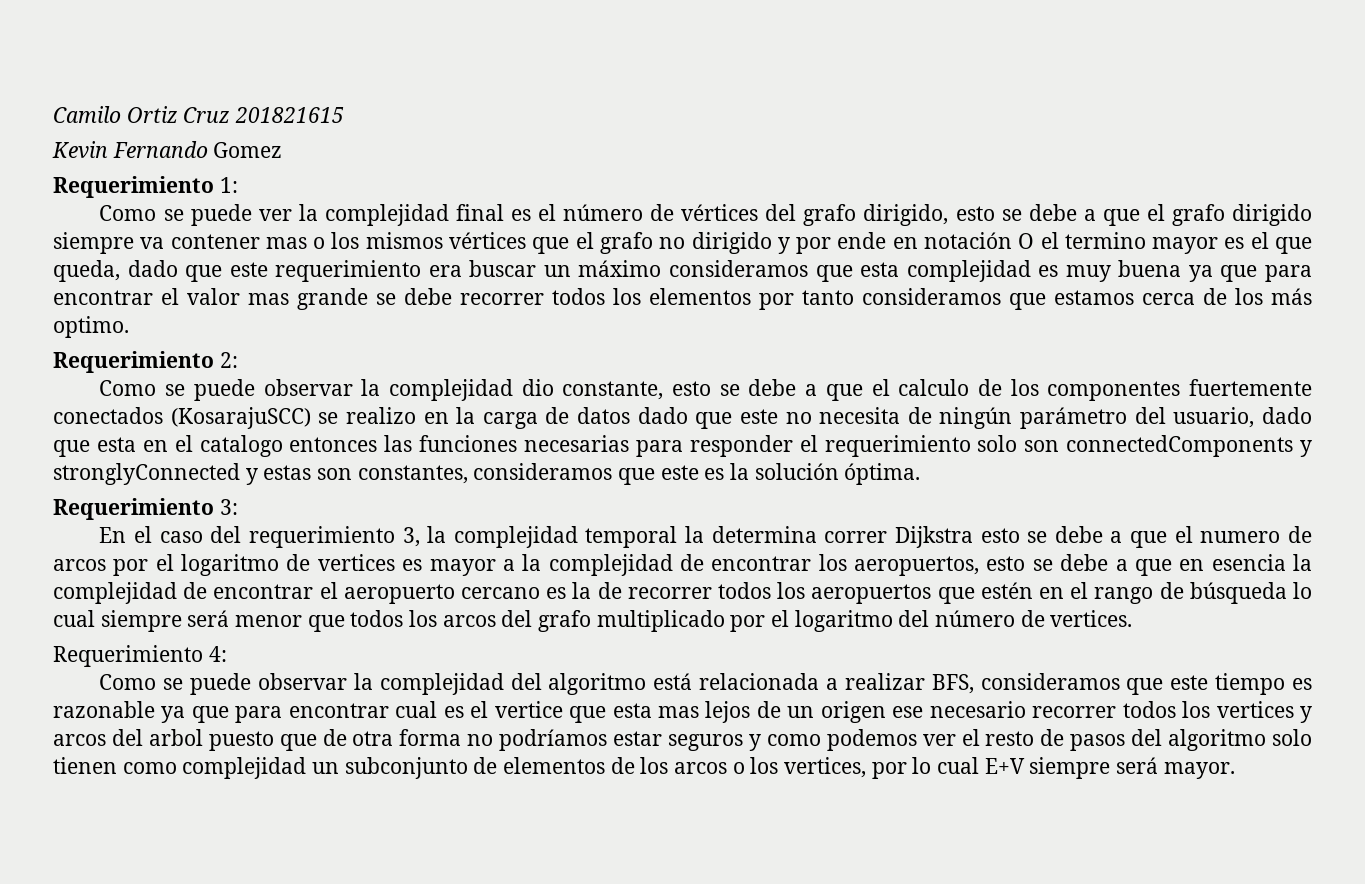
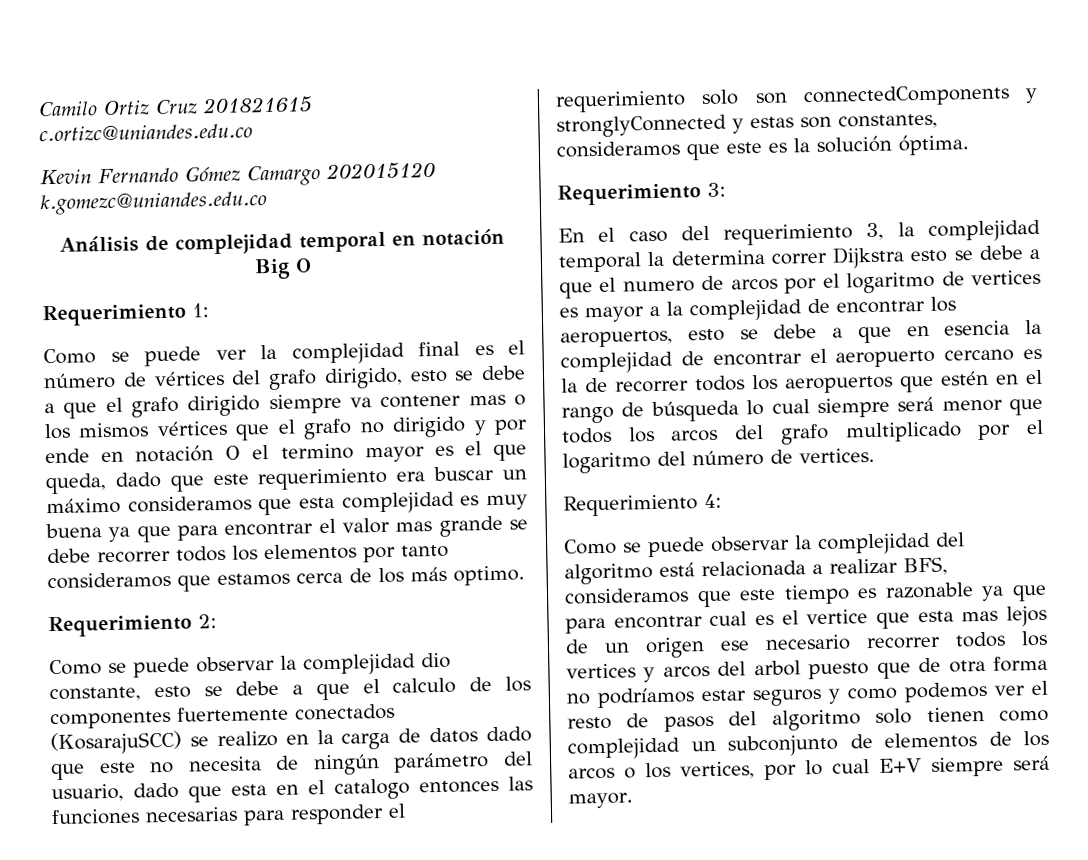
(345, 115) none -> [39,123,253,142] c.ortizc@uniandes.edu.co
[213,142,283,158] Gomez -> [185,161,436,187] [40,191,267,216] [59,228,505,255] [253,258,312,280] Gómez Camargo 202015120 k.gomezc@uniandes.edu.co // Análisis de complejidad temporal en notación Big O

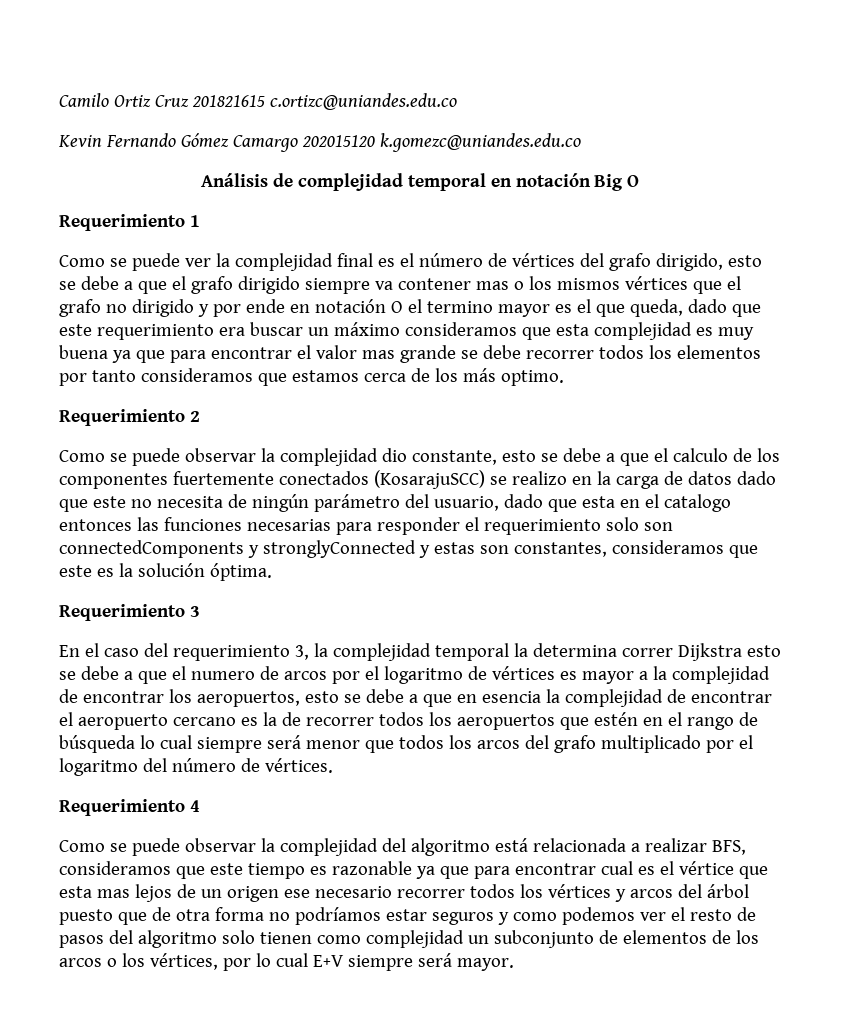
[192,303,209,318] 1: -> [189,215,200,227] 1
[198,614,217,629] 2: -> [189,411,200,422] 2
[707,182,726,197] 3: -> [189,606,200,617] 3
[971,269,1041,286] vertices -> [491,666,555,680] vértices
[799,447,875,464] [563,493,722,517] vertices. // Requerimiento 4: -> [264,758,333,773] [59,799,200,816] vértices. // Requerimiento 4
[806,609,869,625] vertice -> [678,861,734,875] vértice
[566,663,636,679] vertices -> [547,884,611,898] vértices
[753,660,801,677] arbol -> [706,884,749,898] árbol
[680,761,755,780] vertices, -> [149,953,218,970] vértices,

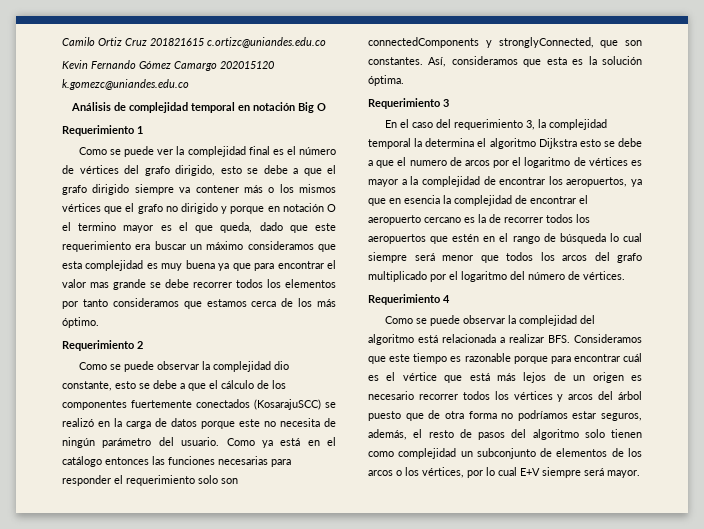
[475,281,509,290] mas -> [243,185,263,193] más
[212,299,285,317] por ende -> [230,206,265,214] porque
[500,370,564,386] optimo. -> [62,317,99,328] óptimo.
[672,448,728,462] calculo -> [221,380,254,389] cálculo
[511,471,567,485] realizo -> [62,418,94,427] realizó
[736,471,776,485] [59,499,88,512] dado que -> [201,421,235,429] porque
[433,494,731,512] usuario, dado que esta en el catalogo -> [181,437,336,448] [62,456,102,467] usuario. Como ya está en el catálogo
[262,540,758,558] [59,565,92,577] stronglyConnected y estas son constantes, consideramos que este -> [498,37,642,48] [368,56,567,67] stronglyConnected, que son constantes. Así, consideramos que esta
[621,648,673,657] correr -> [477,138,536,149] el algoritmo
[304,689,418,703] esto se debe a -> [631,179,642,187] ya
[711,840,746,855] [59,861,171,875] BFS, consideramos -> [548,334,642,343] BFS. Consideramos
[415,861,633,879] ya que para encontrar cual -> [513,353,642,364] porque para encontrar cuál
[59,886,130,898] esta mas -> [469,373,516,381] está más
[283,889,310,898] ese -> [631,375,642,381] es
[431,907,666,925] seguros y como podemos ver -> [601,413,642,421] [368,429,407,440] seguros, además,

